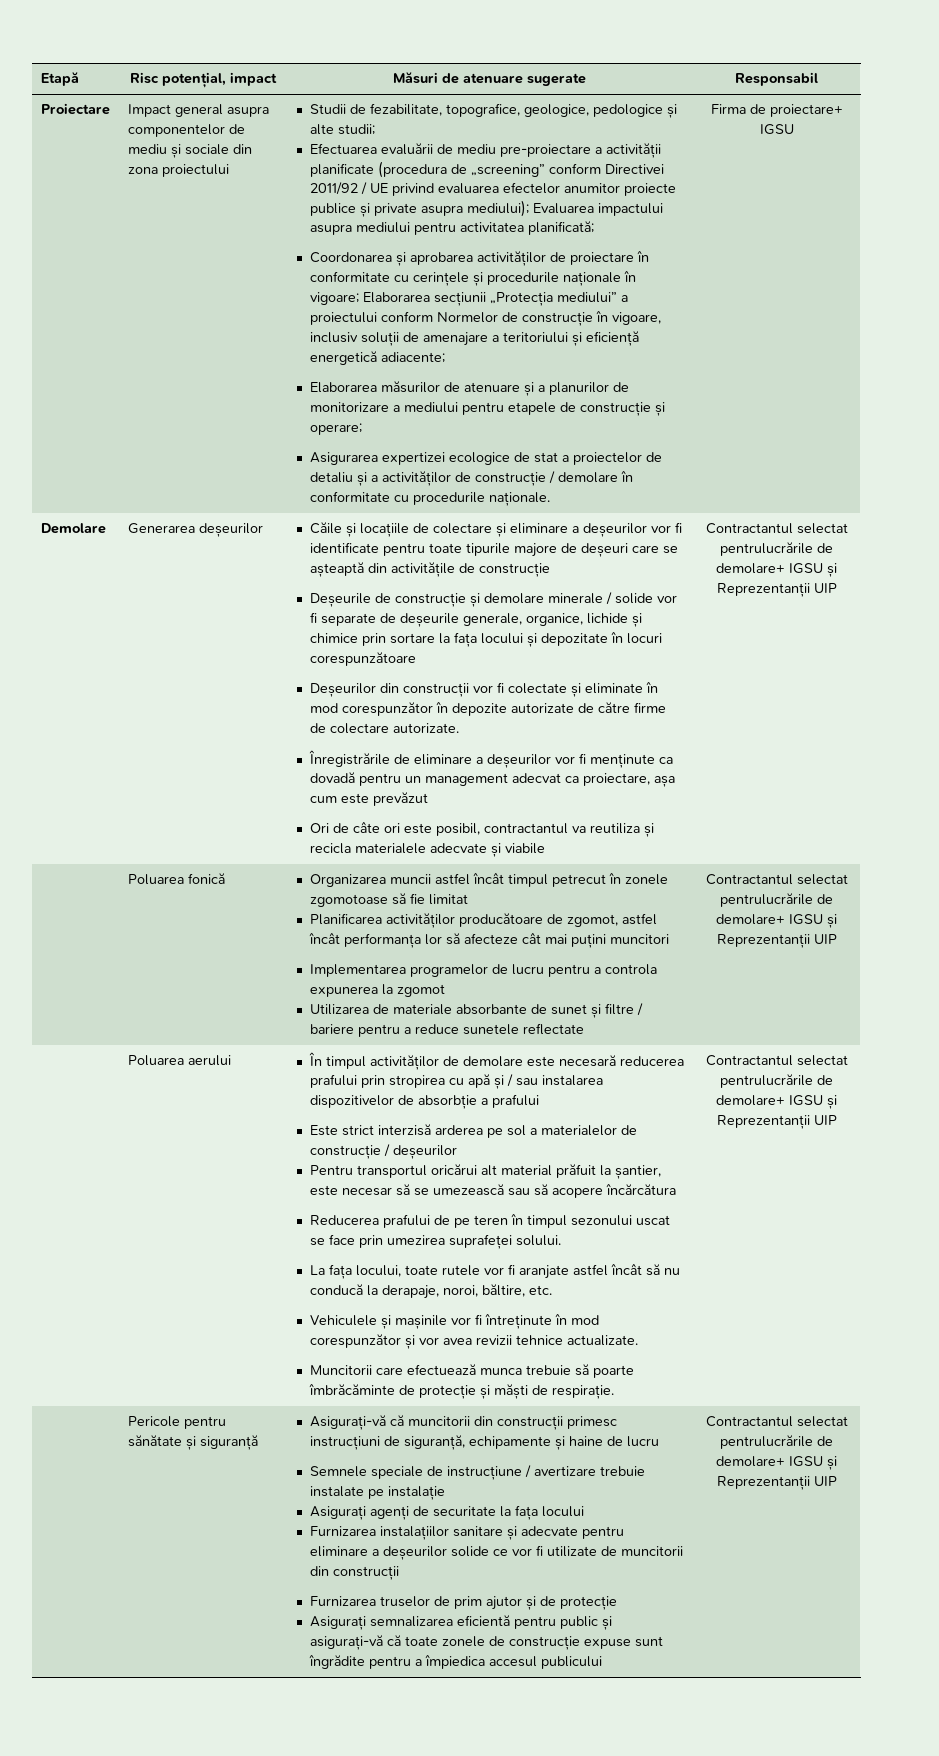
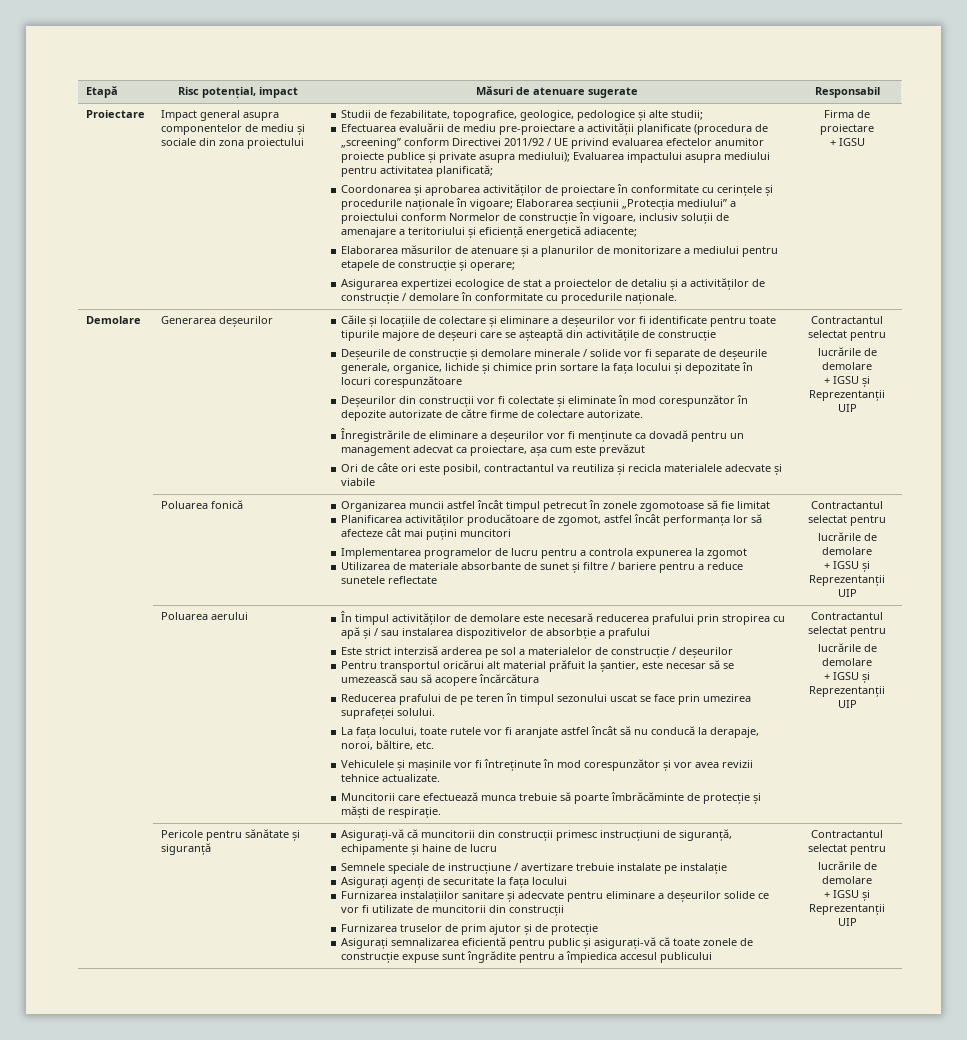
[769,104,843,117] proiectare+ -> [820,124,874,135] [829,140,836,146] proiectare // +
[720,542,833,556] [716,563,785,574] pentrulucrările de demolare+ -> [850,330,886,341] [817,347,877,356] [822,362,872,370] [824,378,830,384] pentru // lucrările de demolare // +
[720,893,833,907] [716,914,785,925] pentrulucrările de demolare+ -> [850,515,886,526] [817,532,877,541] [822,547,872,555] [824,563,830,569] pentru // lucrările de demolare // +
[720,1074,833,1088] [716,1095,785,1106] pentrulucrările de demolare+ -> [850,626,886,637] [817,643,877,652] [822,658,872,666] [824,674,830,680] pentru // lucrările de demolare // +
[720,1435,833,1449] [716,1456,785,1467] pentrulucrările de demolare+ -> [850,844,886,855] [817,861,877,870] [822,876,872,884] [824,892,830,898] pentru // lucrările de demolare // +

